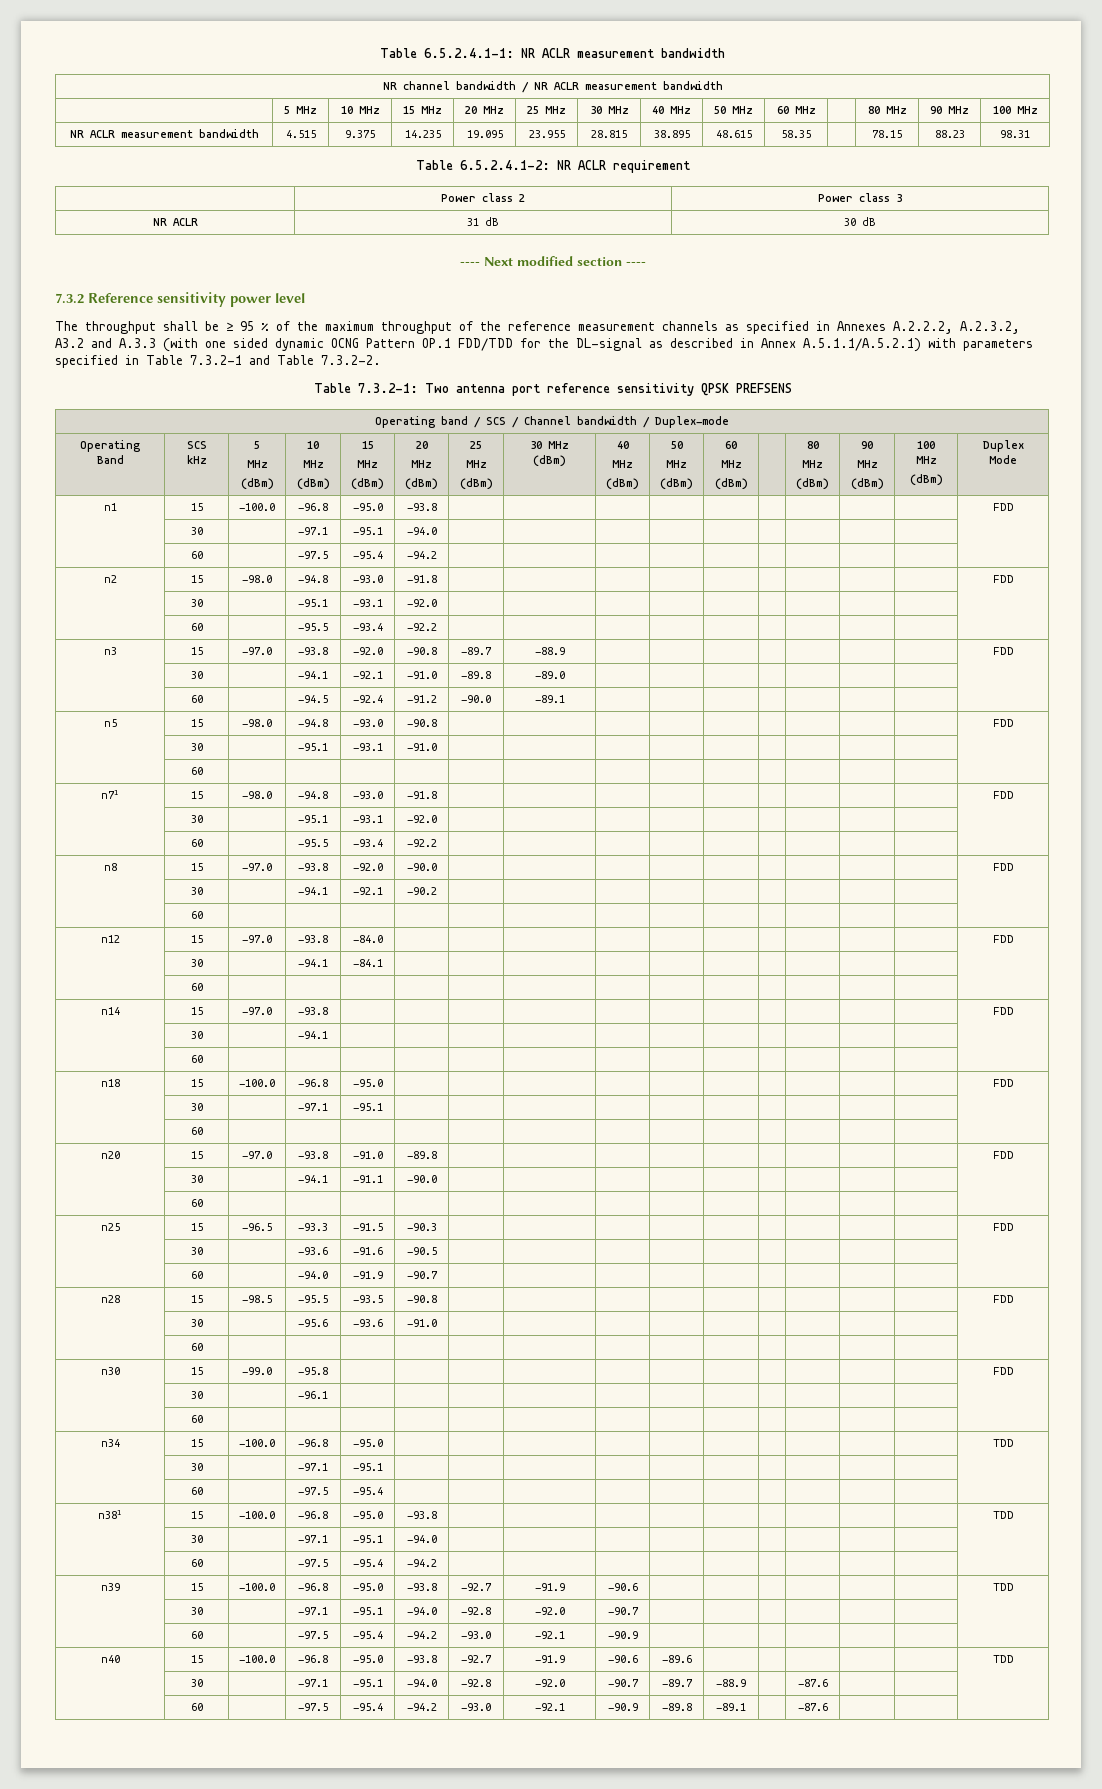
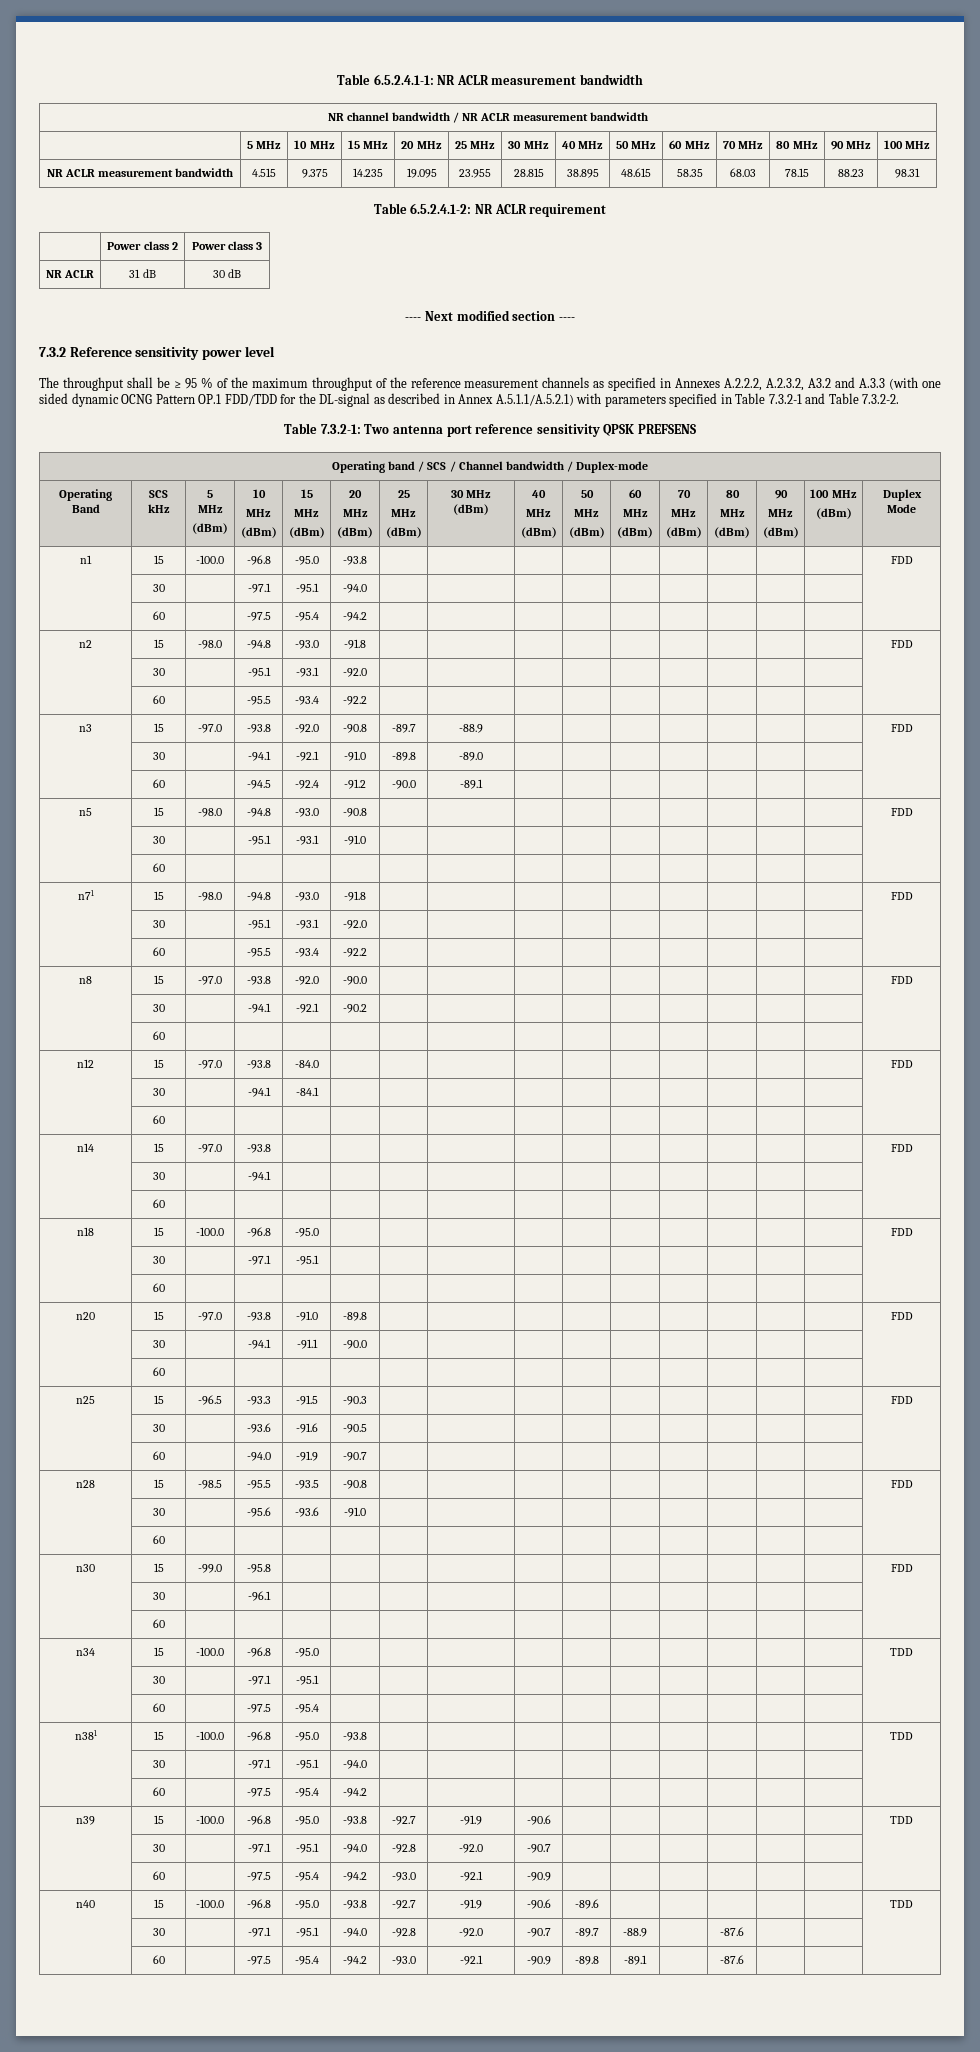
(816, 110) none -> [722,141,764,149] 70 MHz
(811, 134) none -> [730,168,756,177] 68.03
(748, 484) none -> [677,490,691,498] [671,509,696,517] [665,527,702,538] 70 // MHz // (dBm)

